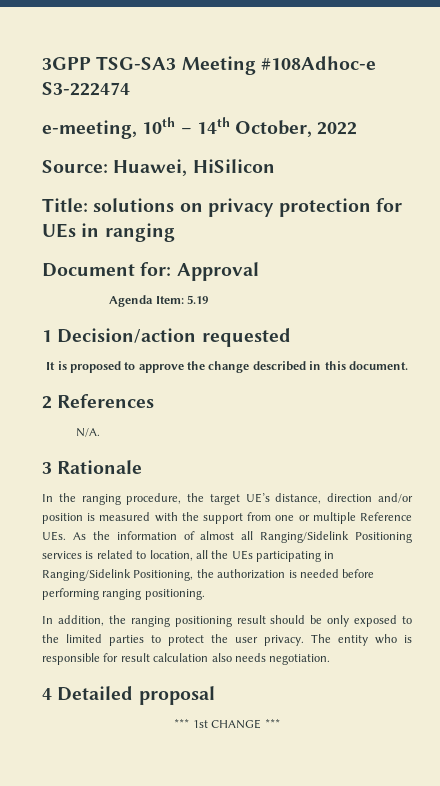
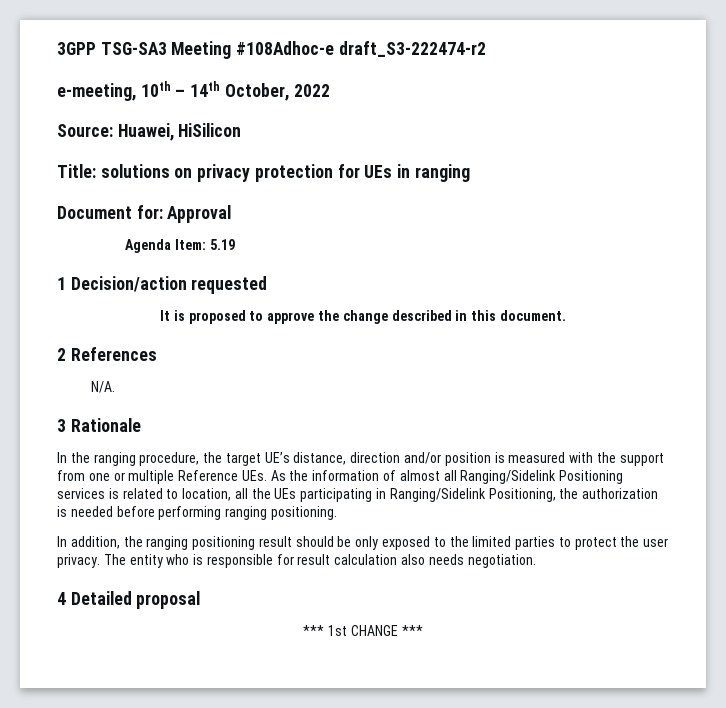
[42,82,130,96] S3-222474 -> [338,41,486,57] draft_S3-222474-r2

